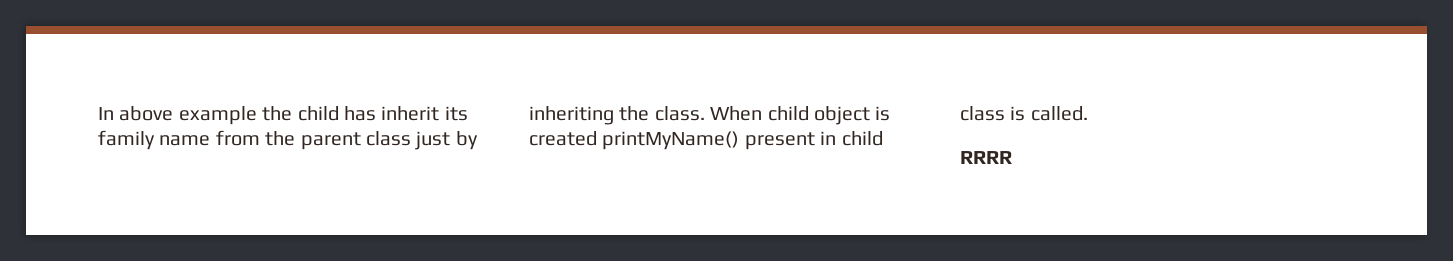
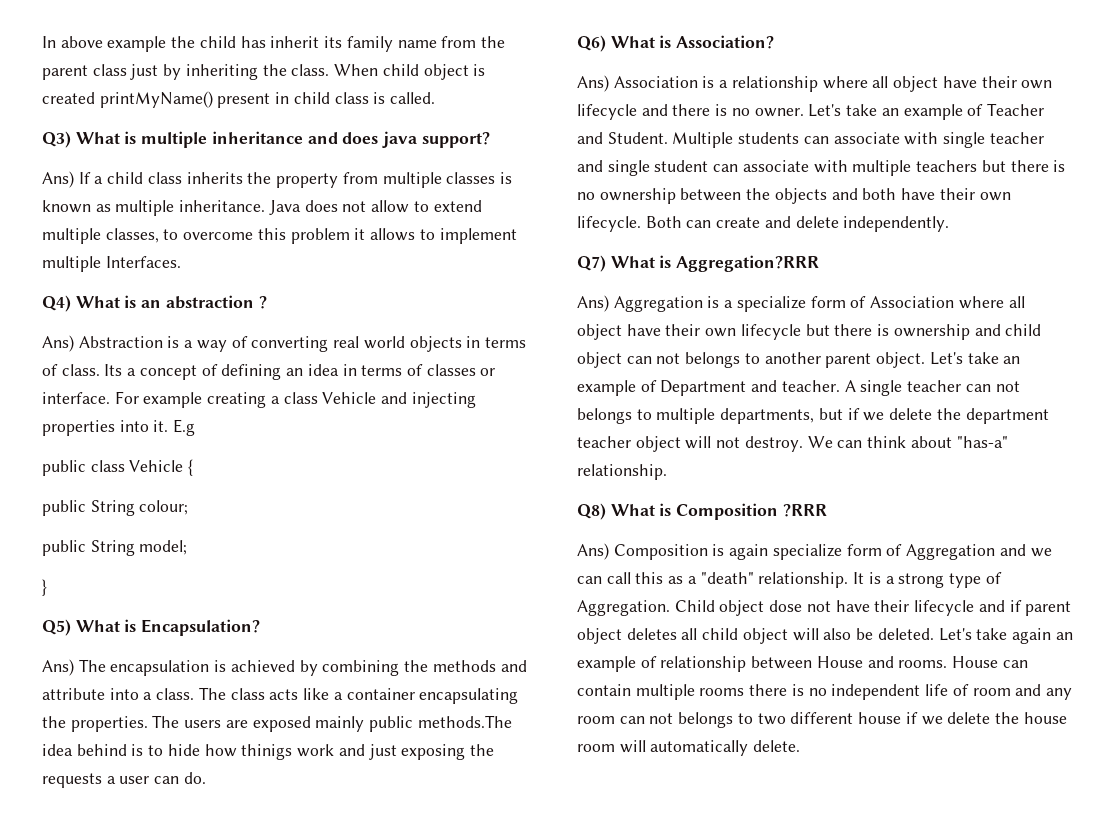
[960,151,1012,164] RRRR -> [42,131,490,148] [42,171,512,188] [42,200,482,216] [42,228,517,244] [42,256,181,272] [42,295,267,312] [42,335,526,352] [42,364,496,380] [42,391,476,408] [42,419,196,436] [42,459,194,476] [42,500,189,516] [42,540,188,556] [42,579,47,596] [42,619,261,636] [42,659,527,676] [42,687,519,704] [42,715,512,732] [42,744,494,760] [42,772,206,788] [577,35,775,52] [577,75,1053,92] [577,103,1044,120] [577,132,1044,148] [577,160,1066,176] [577,188,1011,204] [577,216,950,232] [577,255,820,272] [577,295,1025,312] [577,324,1042,340] [577,352,1021,368] [577,380,1020,396] [577,408,1049,424] [577,436,1008,452] [577,464,667,480] [577,503,827,520] [577,543,1052,560] [577,572,1002,588] [577,600,1072,616] [577,628,1073,644] [577,656,1028,672] [577,684,1072,700] [577,712,1067,728] [577,740,801,756] Q3) What is multiple inheritance and does java support? // Ans) If a child class inherits the property from multiple classes is known as multiple inheritance. Java does not allow to extend multiple classes, to overcome this problem it allows to implement multiple Interfaces. // Q4) What is an abstraction ? // Ans) Abstraction is a way of converting real world objects in terms of class. Its a concept of defining an idea in terms of classes or interface. For example creating a class Vehicle and injecting properties into it. E.g // public class Vehicle { // public String colour; // public String model; // } // Q5) What is Encapsulation? // Ans) The encapsulation is achieved by combining the methods and attribute into a class. The class acts like a container encapsulating the properties. The users are exposed mainly public methods.The idea behind is to hide how thinigs work and just exposing the requests a user can do. // Q6) What is Association? // Ans) Association is a relationship where all object have their own lifecycle and there is no owner. Let's take an example of Teacher and Student. Multiple students can associate with single teacher and single student can associate with multiple teachers but there is no ownership between the objects and both have their own lifecycle. Both can create and delete independently. // Q7) What is Aggregation?RRR // Ans) Aggregation is a specialize form of Association where all object have their own lifecycle but there is ownership and child object can not belongs to another parent object. Let's take an example of Department and teacher. A single teacher can not belongs to multiple departments, but if we delete the department teacher object will not destroy. We can think about "has-a" relationship. // Q8) What is Composition ?RRR // Ans) Composition is again specialize form of Aggregation and we can call this as a "death" relationship. It is a strong type of Aggregation. Child object dose not have their lifecycle and if parent object deletes all child object will also be deleted. Let's take again an example of relationship between House and rooms. House can contain multiple rooms there is no independent life of room and any room can not belongs to two different house if we delete the house room will automatically delete.

